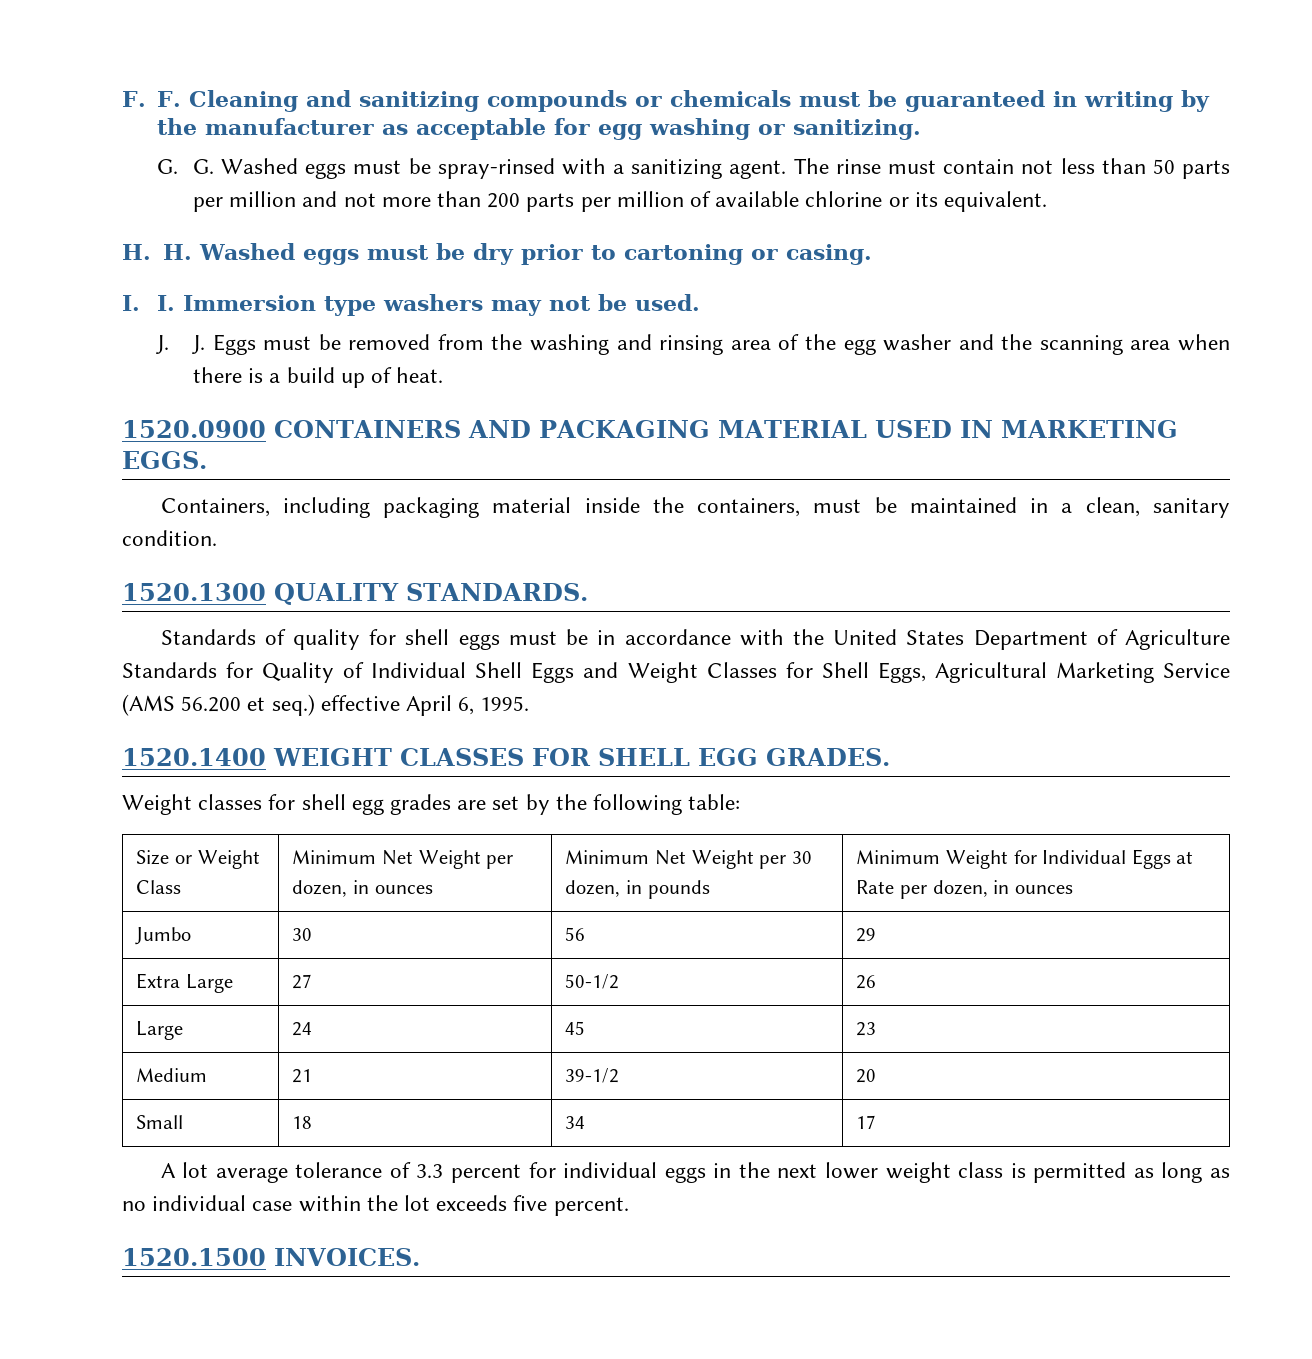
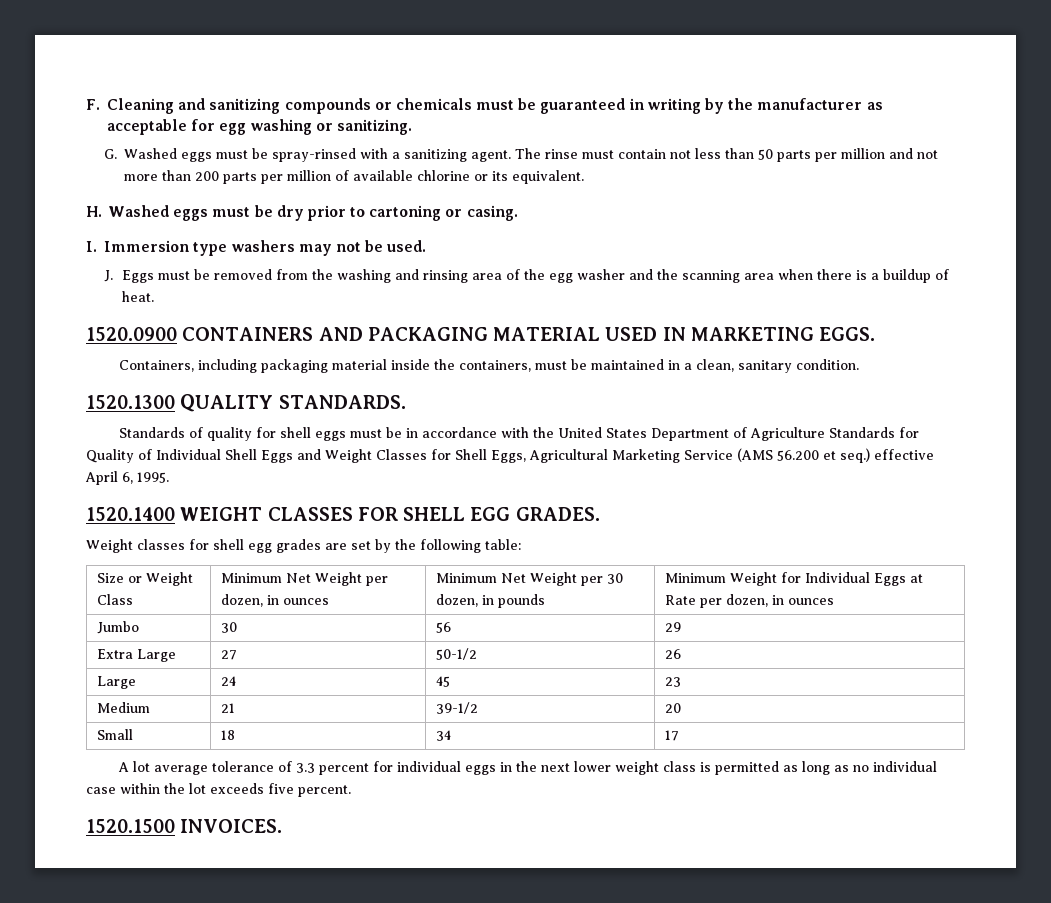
[122,91,182,107] F. F. -> [86,99,100,110] F.
[192,159,214,174] G. -> (118, 154) none
[162,244,192,260] H. -> (102, 211) none
[157,295,176,311] I. -> (97, 246) none
[191,335,205,354] J. -> (114, 276) none
[286,367,365,388] build up -> [883,269,932,283] buildup

